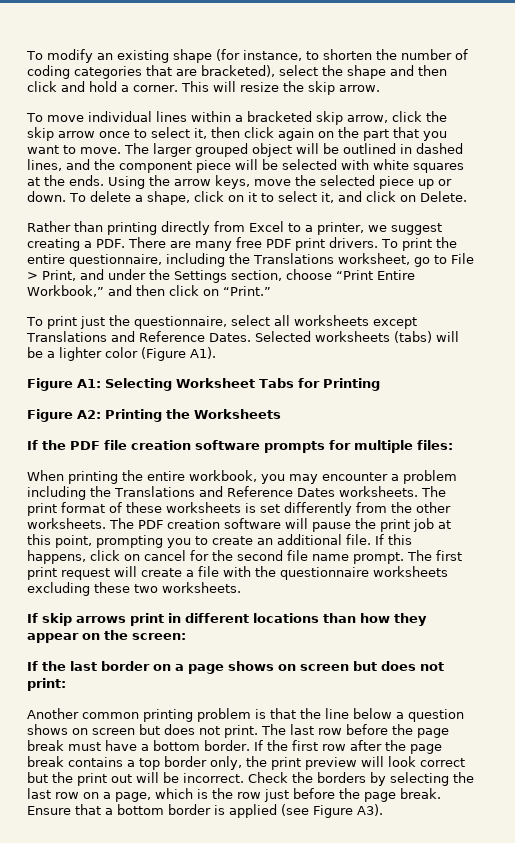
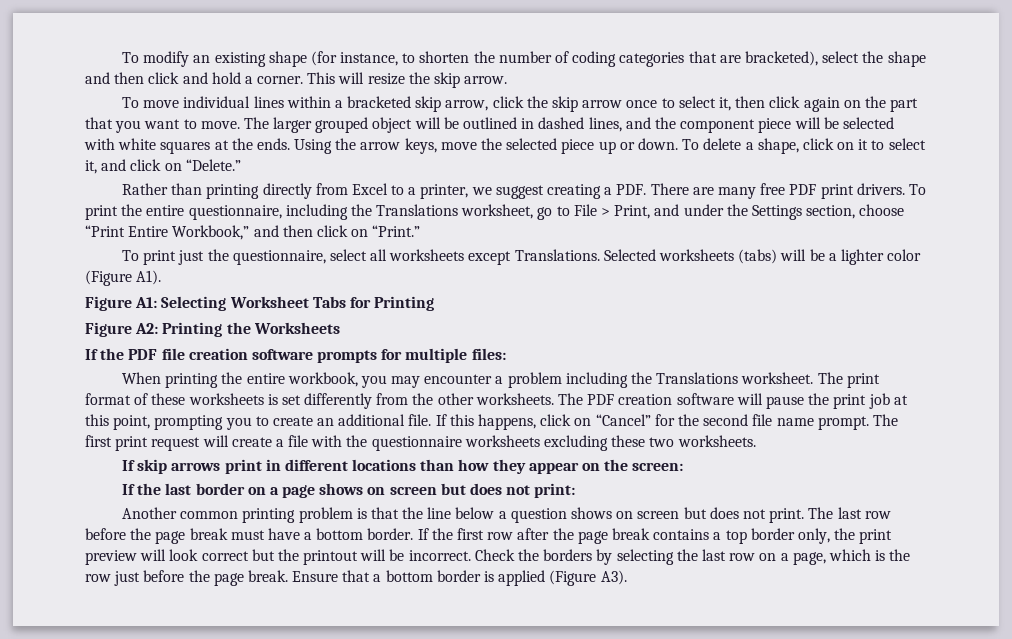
[419,191,467,202] Delete. -> [185,159,241,171] “Delete.”
[26,331,251,342] Translations and Reference Dates. -> [514,249,600,261] Translations.
[198,486,418,497] and Reference Dates worksheets. -> [741,372,814,384] worksheet.
[144,550,186,561] cancel -> [595,414,651,426] “Cancel”
[77,773,132,786] print out -> [303,550,359,565] printout
[281,804,353,818] (see Figure -> [549,570,597,586] (Figure

